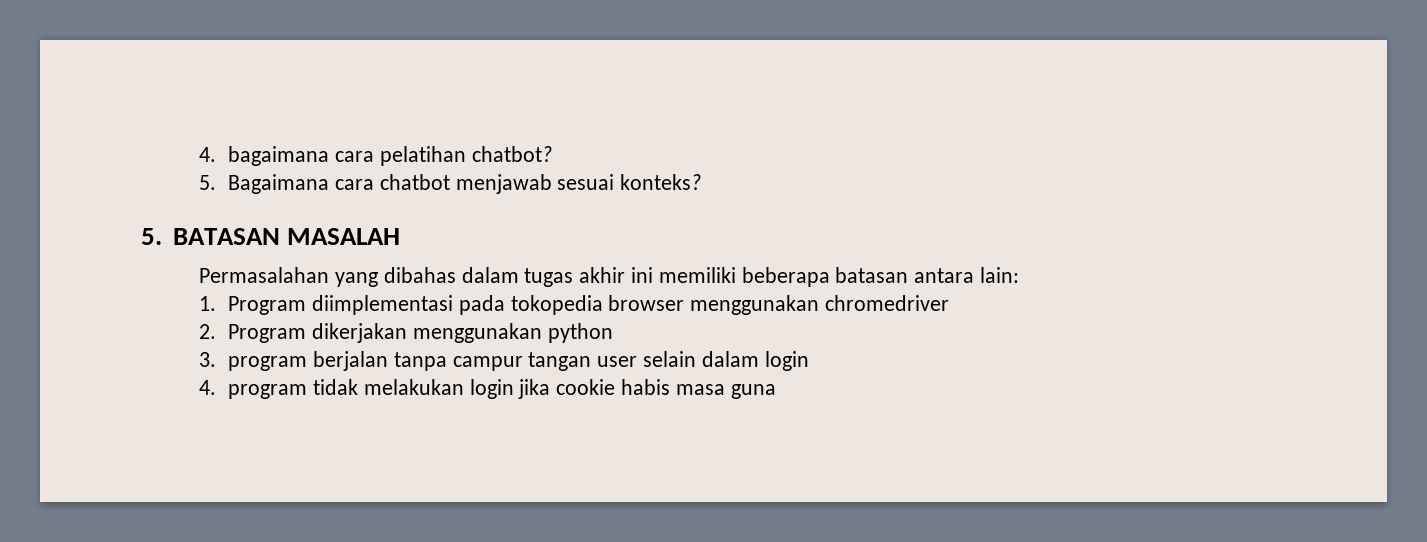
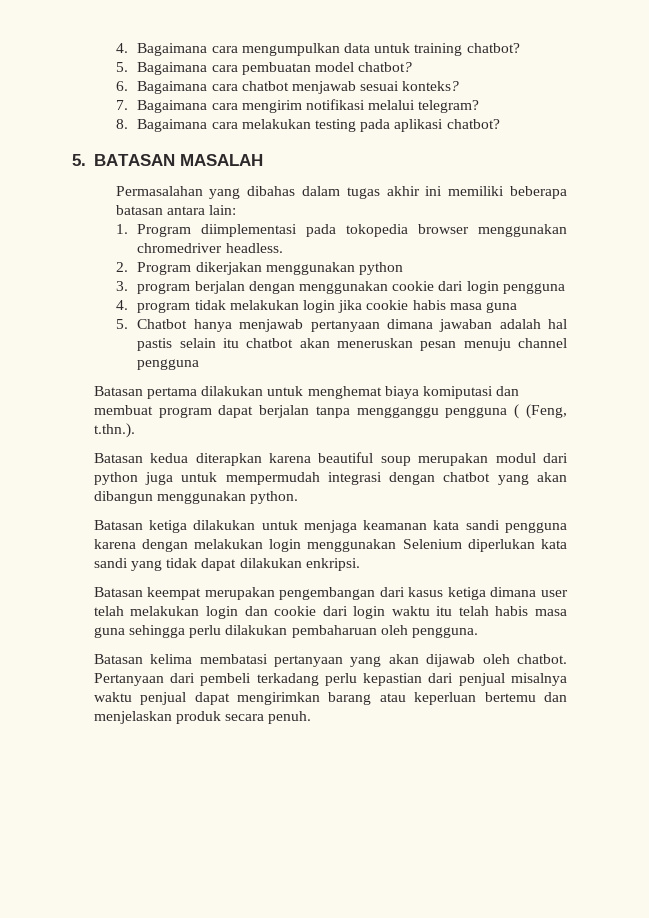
[199,146,552,166] [199,175,217,190] 4. bagaimana cara pelatihan chatbot? // 5. -> [115,43,520,56] [115,62,413,75] [115,81,128,91] 4. Bagaimana cara mengumpulkan data untuk training chatbot? // 5. Bagaimana cara pembuatan model chatbot? // 6.
(702, 182) none -> [115,99,480,113] [115,119,500,132] // 7. Bagaimana cara mengirim notifikasi melalui telegram? // 8. Bagaimana cara melakukan testing pada aplikasi chatbot?
(950, 303) none -> [225,243,283,253] headless.
[393,351,809,371] tanpa campur tangan user selain dalam login -> [248,281,565,294] dengan menggunakan cookie dari login pengguna
(776, 391) none -> [115,319,567,332] [137,338,567,351] [137,359,200,370] [93,386,520,399] [93,404,567,419] [93,423,135,438] [93,452,568,466] [93,472,567,485] [93,491,299,504] [93,520,567,533] [93,539,567,552] [93,558,360,571] [93,587,568,600] [93,606,567,619] [93,625,478,638] [93,654,567,667] [93,673,567,686] [93,692,567,705] [93,711,312,724] // 5. Chatbot hanya menjawab pertanyaan dimana jawaban adalah hal pastis selain itu chatbot akan meneruskan pesan menuju channel pengguna // Batasan pertama dilakukan untuk menghemat biaya komiputasi dan membuat program dapat berjalan tanpa mengganggu pengguna ( (Feng, t.thn.). // Batasan kedua diterapkan karena beautiful soup merupakan modul dari python juga untuk mempermudah integrasi dengan chatbot yang akan dibangun menggunakan python. // Batasan ketiga dilakukan untuk menjaga keamanan kata sandi pengguna karena dengan melakukan login menggunakan Selenium diperlukan kata sandi yang tidak dapat dilakukan enkripsi. // Batasan keempat merupakan pengembangan dari kasus ketiga dimana user telah melakukan login dan cookie dari login waktu itu telah habis masa guna sehingga perlu dilakukan pembaharuan oleh pengguna. // Batasan kelima membatasi pertanyaan yang akan dijawab oleh chatbot. Pertanyaan dari pembeli terkadang perlu kepastian dari penjual misalnya waktu penjual dapat mengirimkan barang atau keperluan bertemu dan menjelaskan produk secara penuh.

